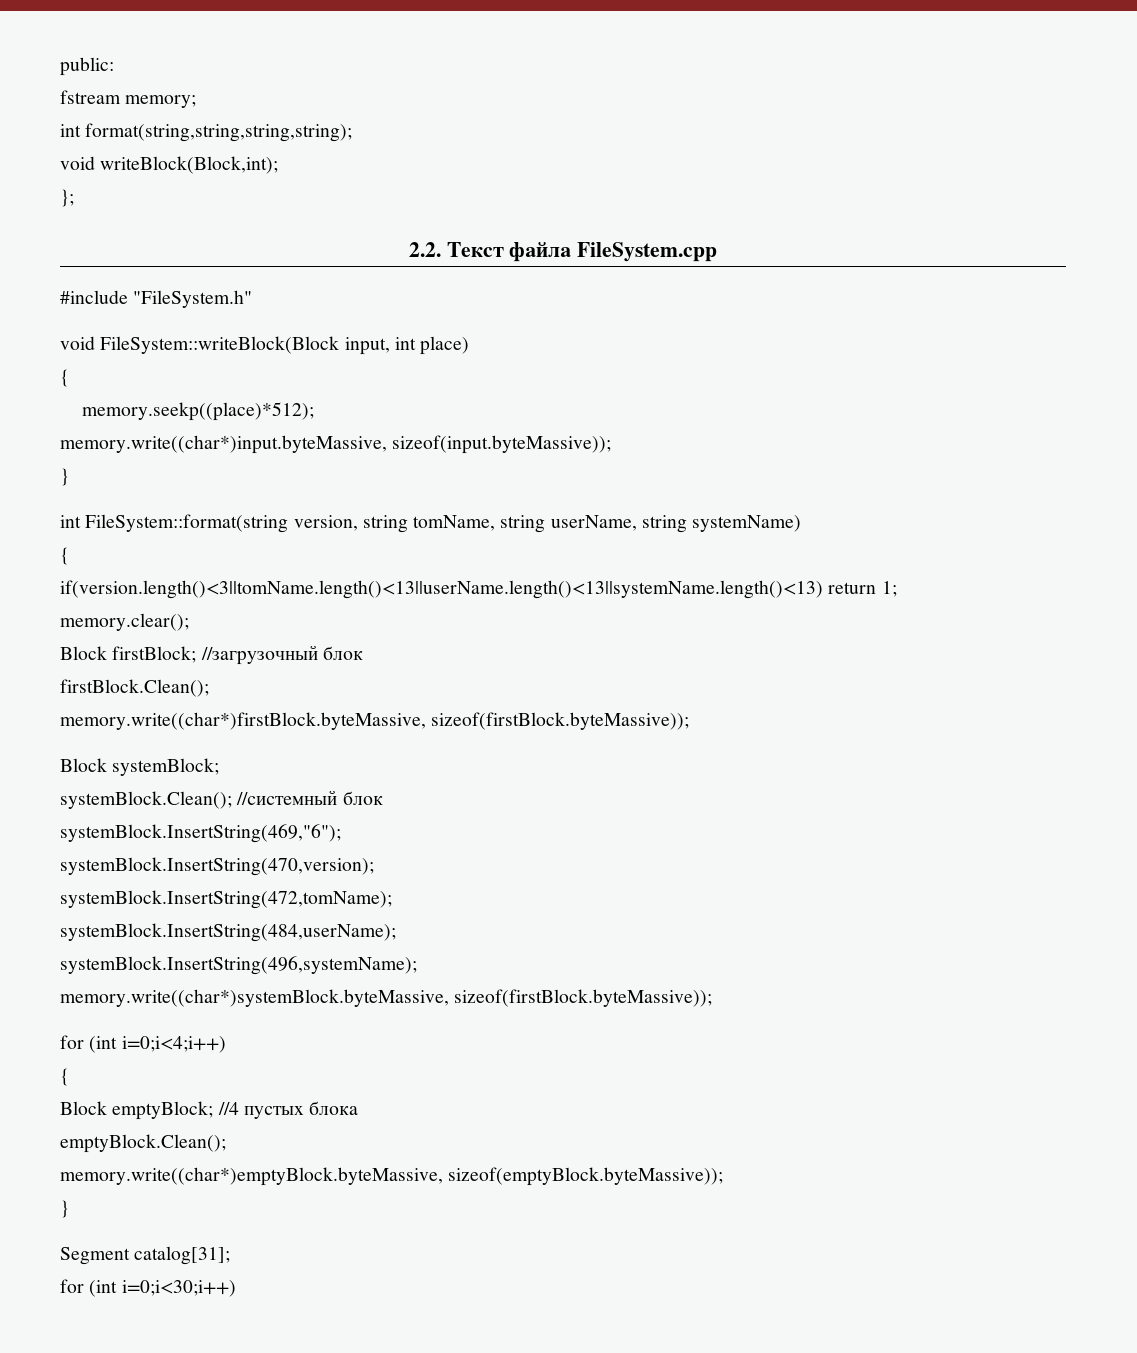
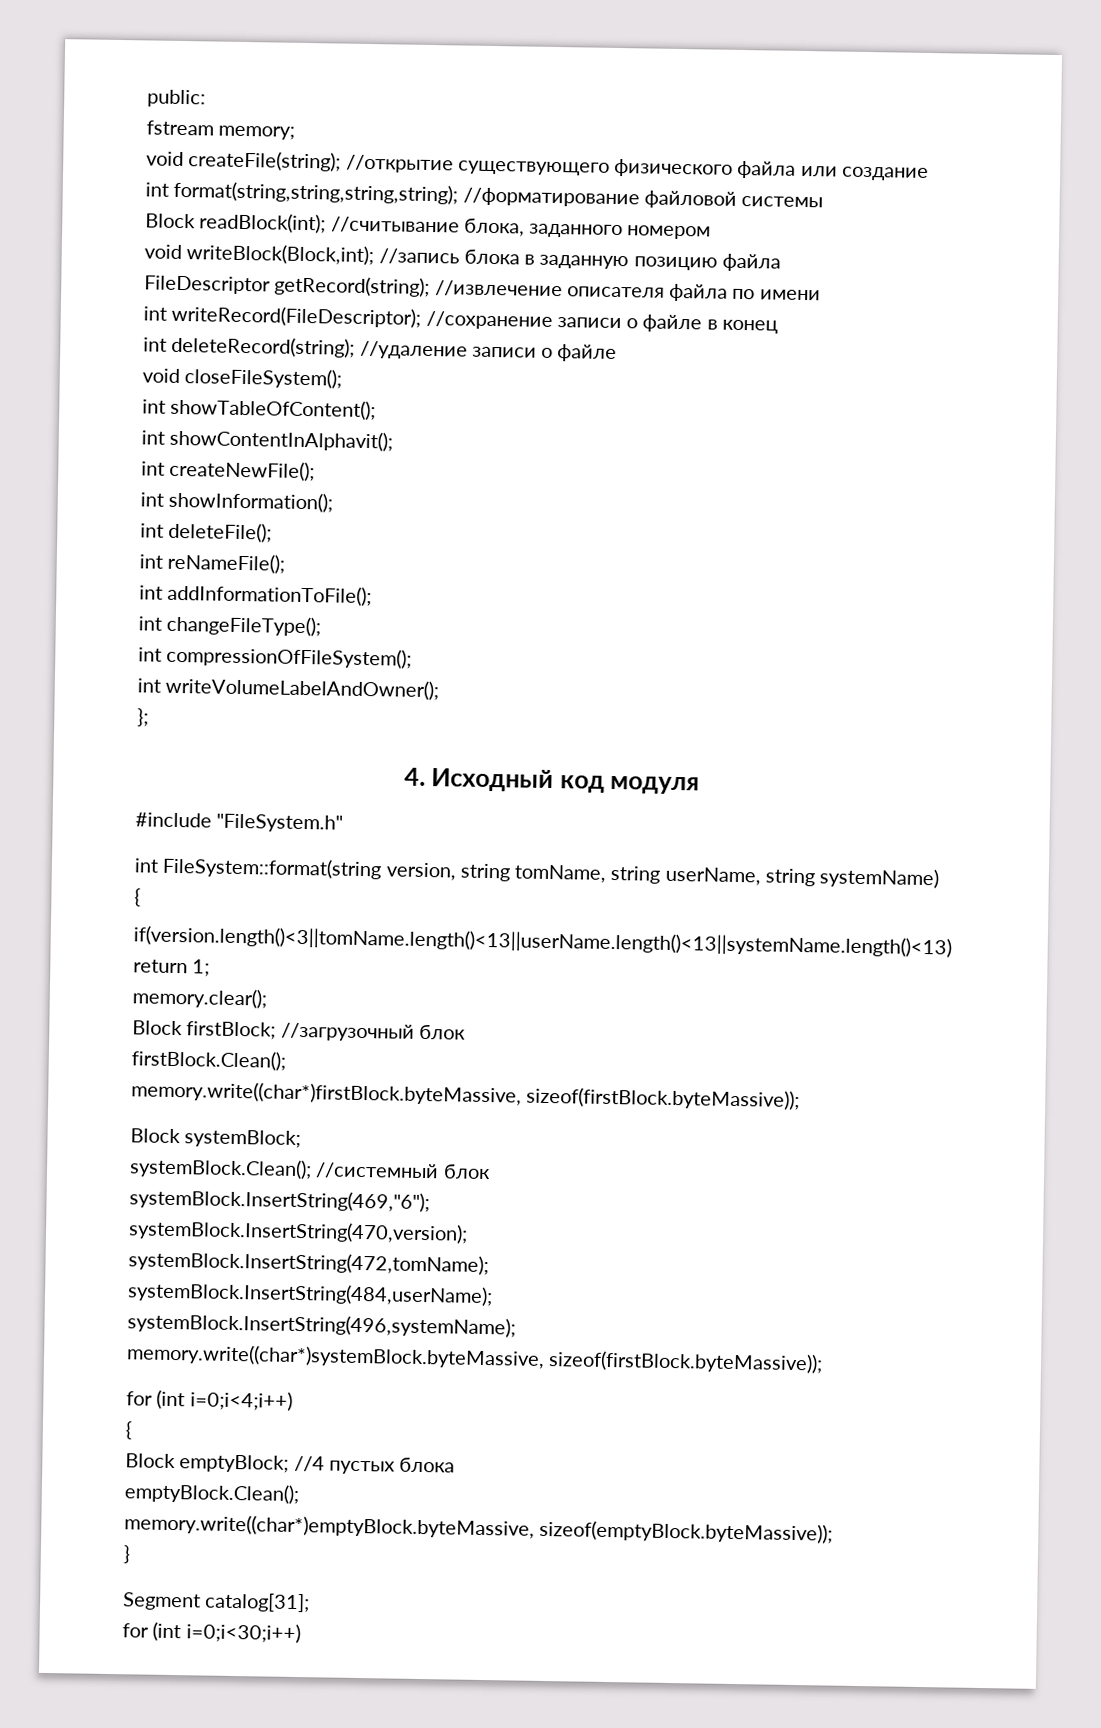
[60,123,353,142] [60,156,279,174] [60,189,74,207] [408,242,718,262] [60,290,253,308] [60,336,470,355] [60,369,69,387] [81,402,314,421] [60,435,612,454] [60,468,69,486] int format(string,string,string,string); // void writeBlock(Block,int); // }; // 2.2. Текст файла FileSystem.cpp // #include "FileSystem.h" // void FileSystem::writeBlock(Block input, int place) // { // memory.seekp((place)*512); // memory.write((char*)input.byteMassive, sizeof(input.byteMassive)); // } -> [146,150,929,181] [145,180,824,209] [145,212,712,240] [144,243,781,272] [144,275,821,302] [143,304,778,334] [143,335,618,363] [142,367,343,389] [142,397,377,421] [141,428,394,452] [141,459,316,482] [140,490,334,513] [140,521,273,543] [139,552,286,574] [139,583,373,607] [138,614,322,637] [138,645,413,669] [137,676,440,701] [137,708,149,727] [403,767,701,795] [135,812,344,833] void createFile(string); //открытие существующего физического файла или создание // int format(string,string,string,string); //форматирование файловой системы // Block readBlock(int); //считывание блока, заданного номером // void writeBlock(Block,int); //запись блока в заданную позицию файла // FileDescriptor getRecord(string); //извлечение описателя файла по имени // int writeRecord(FileDescriptor); //сохранение записи о файле в конец // int deleteRecord(string); //удаление записи о файле // void closeFileSystem(); // int showTableOfContent(); // int showContentInAlphavit(); // int createNewFile(); // int showInformation(); // int deleteFile(); // int reNameFile(); // int addInformationToFile(); // int changeFileType(); // int compressionOfFileSystem(); // int writeVolumeLabelAndOwner(); // }; // 4. Исходный код модуля // #include "FileSystem.h"

